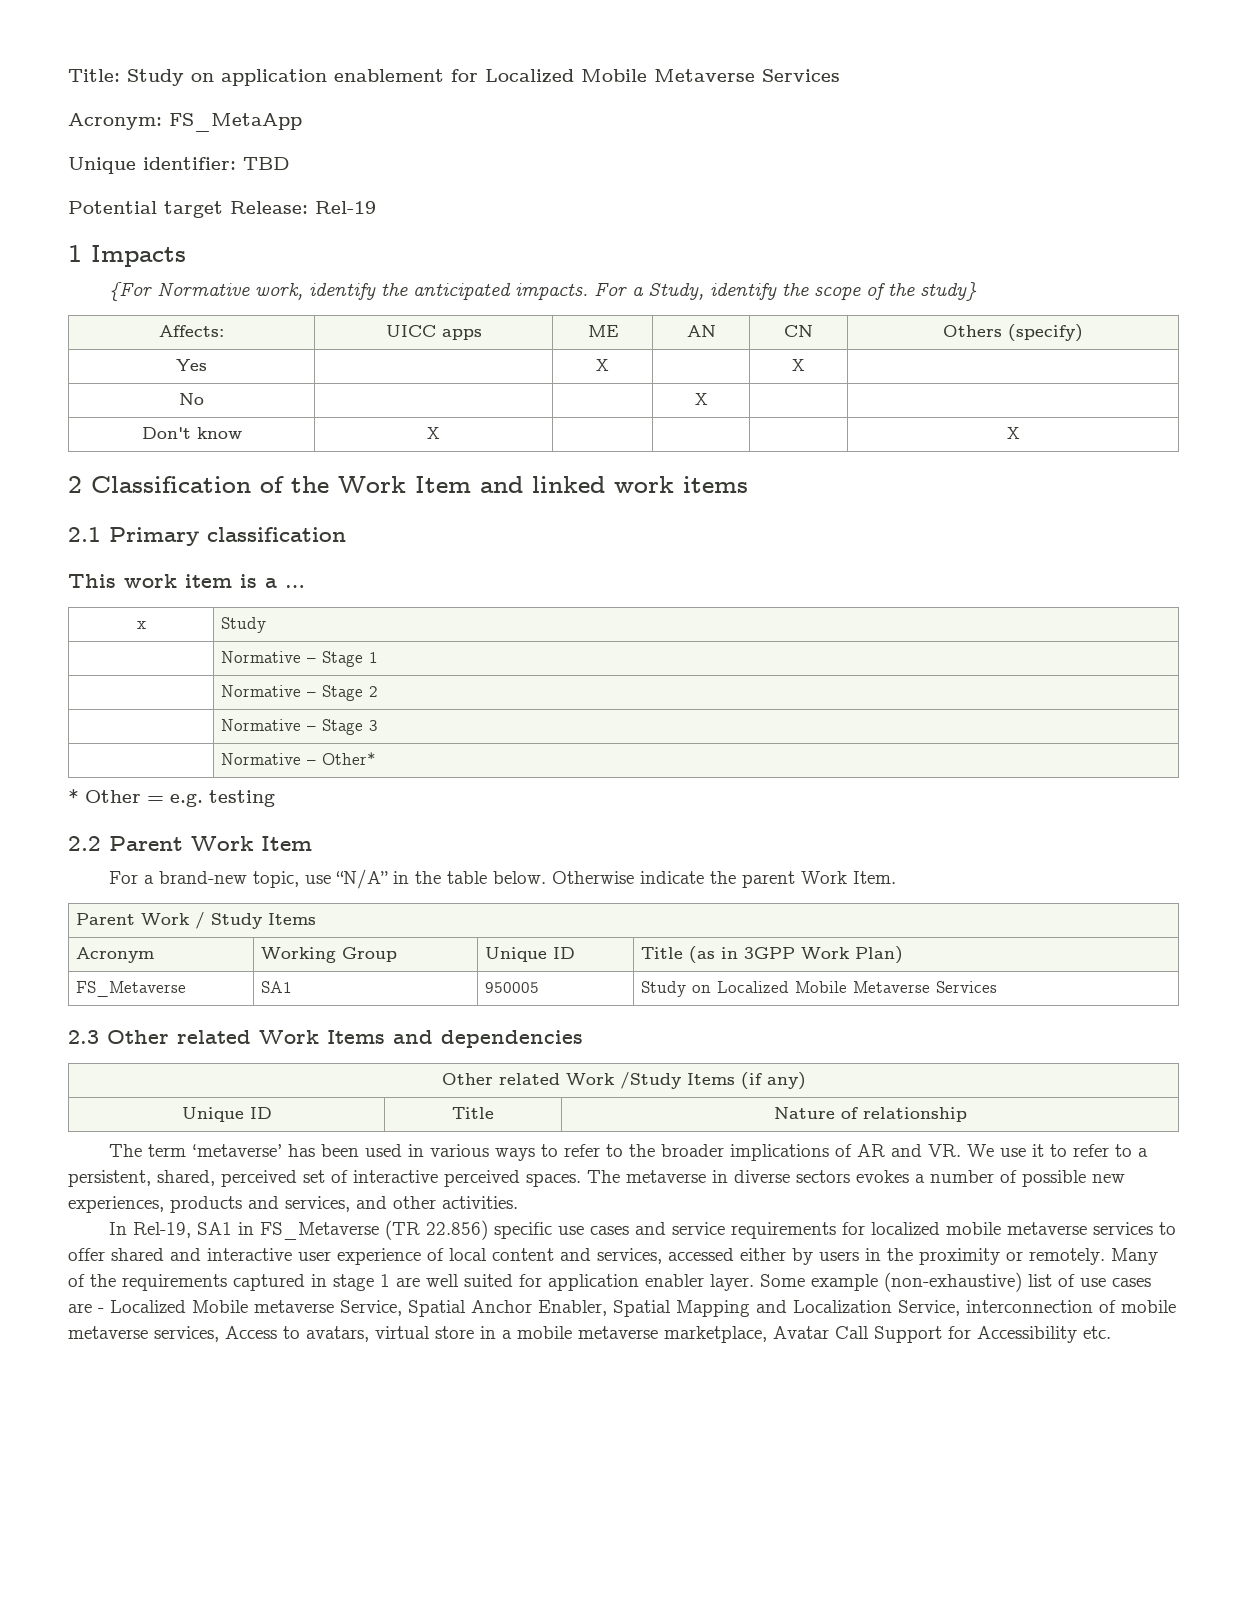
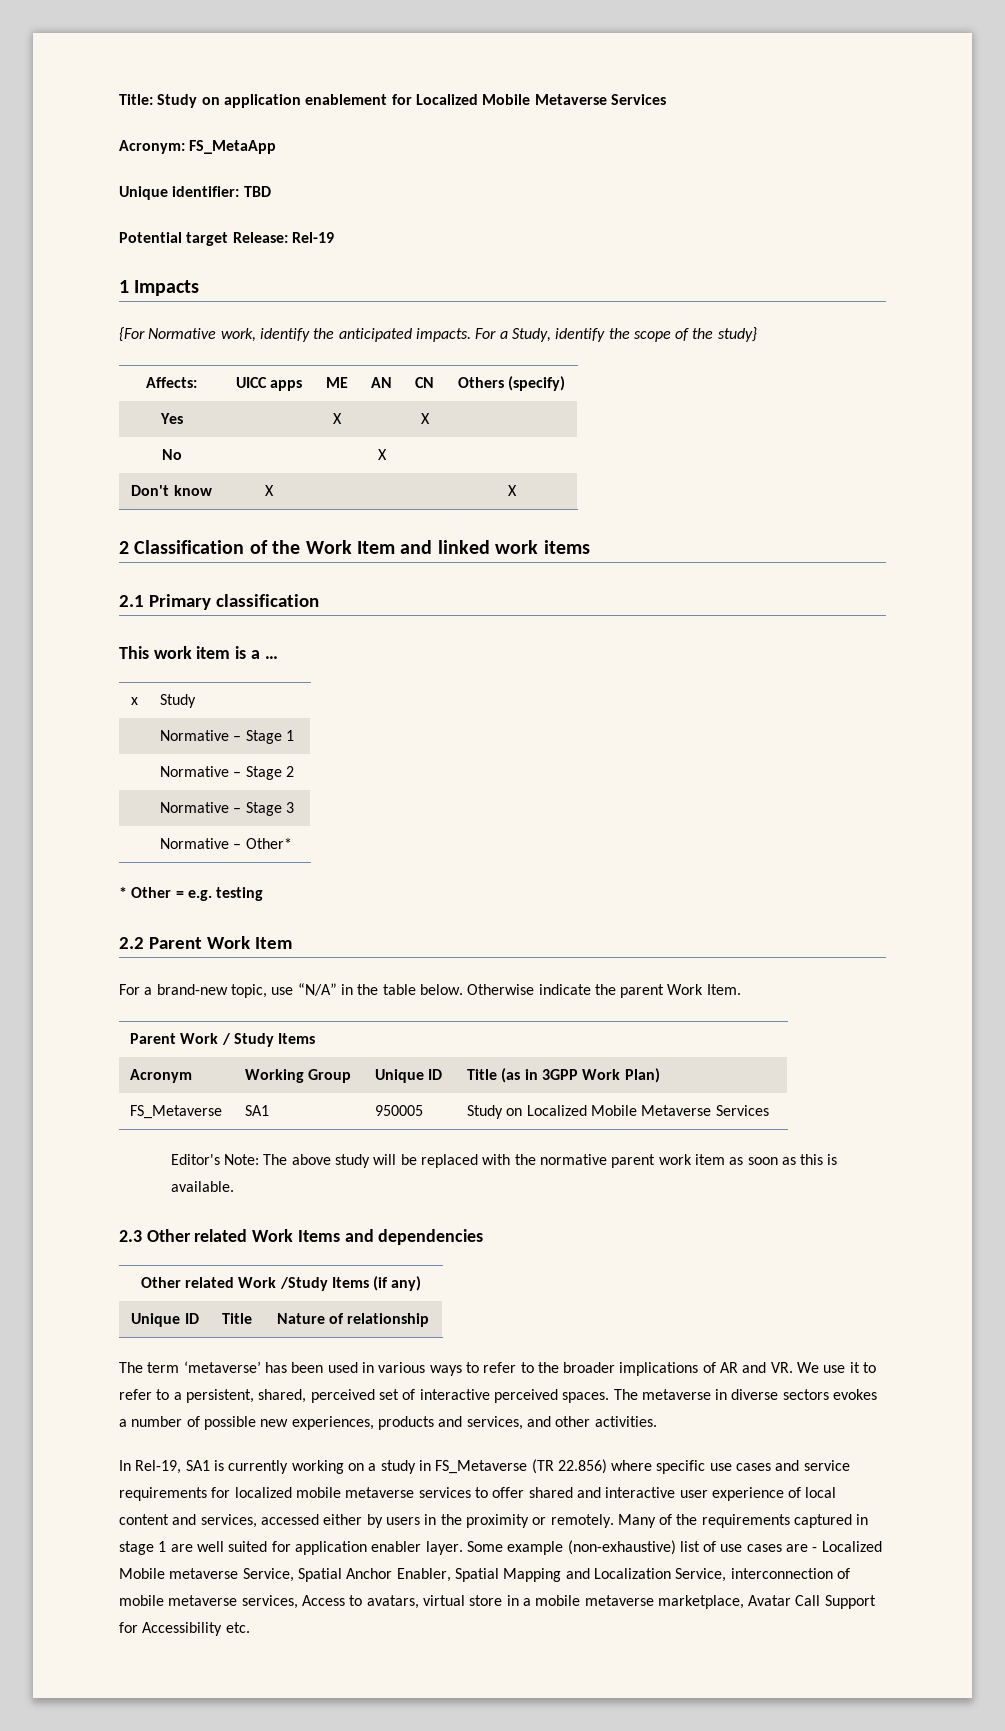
(998, 987) none -> [170,1154,838,1168] [170,1181,234,1192] // Editor's Note: The above study will be replaced with the normative parent work item as soon as this is available.
(233, 1228) none -> [213,1460,416,1474] is currently working on a study
(489, 1230) none -> [611,1460,653,1471] where

